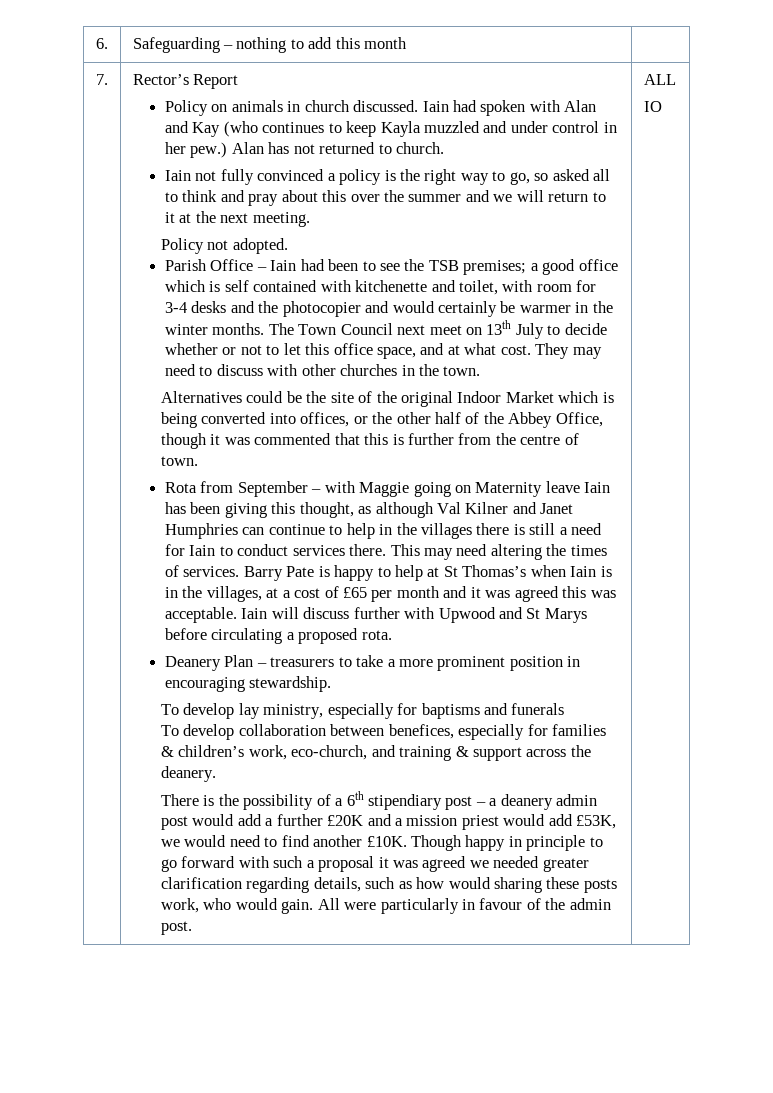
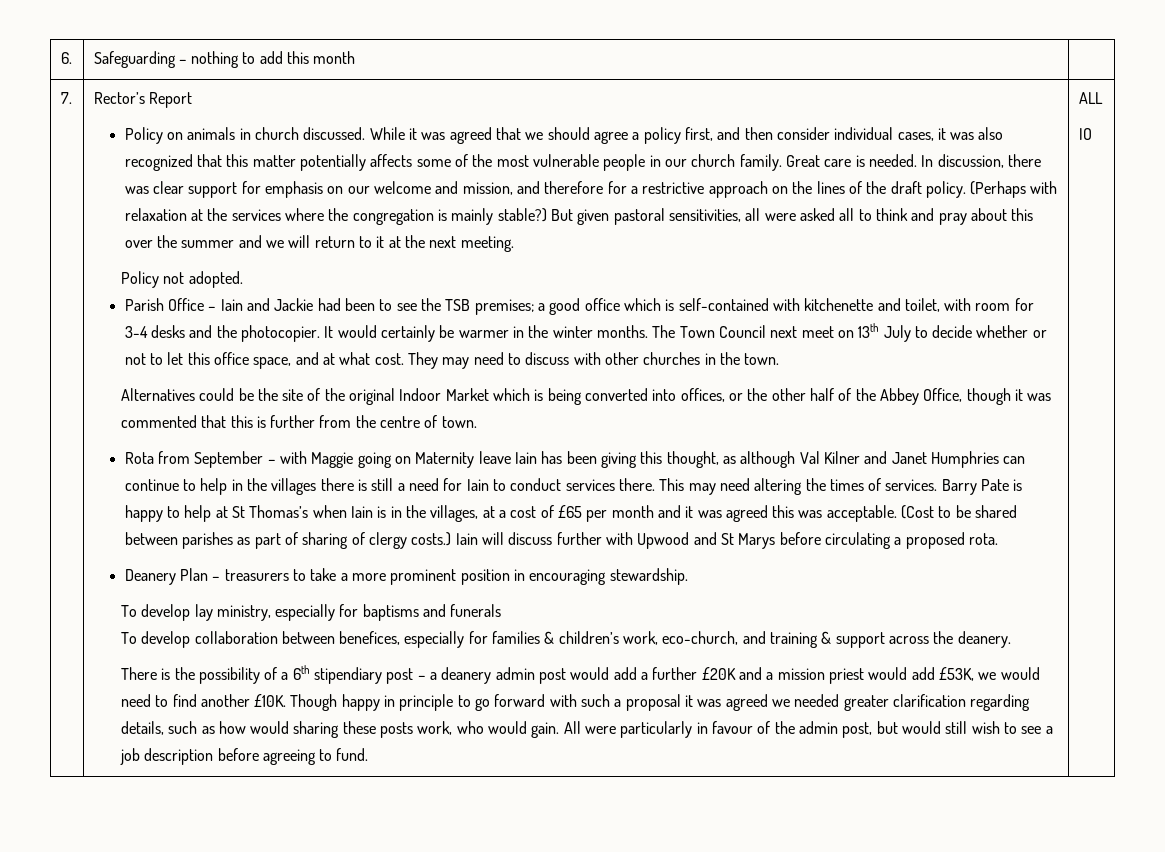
[422,100,597,116] [164,121,617,137] [164,142,445,158] [164,169,549,185] Iain had spoken with Alan and Kay (who continues to keep Kayla muzzled and under control in her pew.) Alan has not returned to church. // Iain not fully convinced a policy is the right way to go, so -> [369,127,1004,144] [124,154,1041,171] [124,181,1058,198] [124,208,796,225] While it was agreed that we should agree a policy first, and then consider individual cases, it was also recognized that this matter potentially affects some of the most vulnerable people in our church family. Great care is needed. In discussion, there was clear support for emphasis on our welcome and mission, and therefore for a restrictive approach on the lines of the draft policy. (Perhaps with relaxation at the services where the congregation is mainly stable?) But given pastoral sensitivities, all were
(297, 265) none -> [247,298,314,311] and Jackie
[224,280,318,292] self contained -> [678,298,769,311] self-contained
[282,301,390,317] photocopier and -> [241,325,334,342] photocopier. It
(237, 615) none -> [901,505,1018,519] [124,532,452,549] (Cost to be shared between parishes as part of sharing of clergy costs.)
[160,921,192,935] post. -> [842,721,1053,738] [119,748,369,765] post, but would still wish to see a job description before agreeing to fund.

